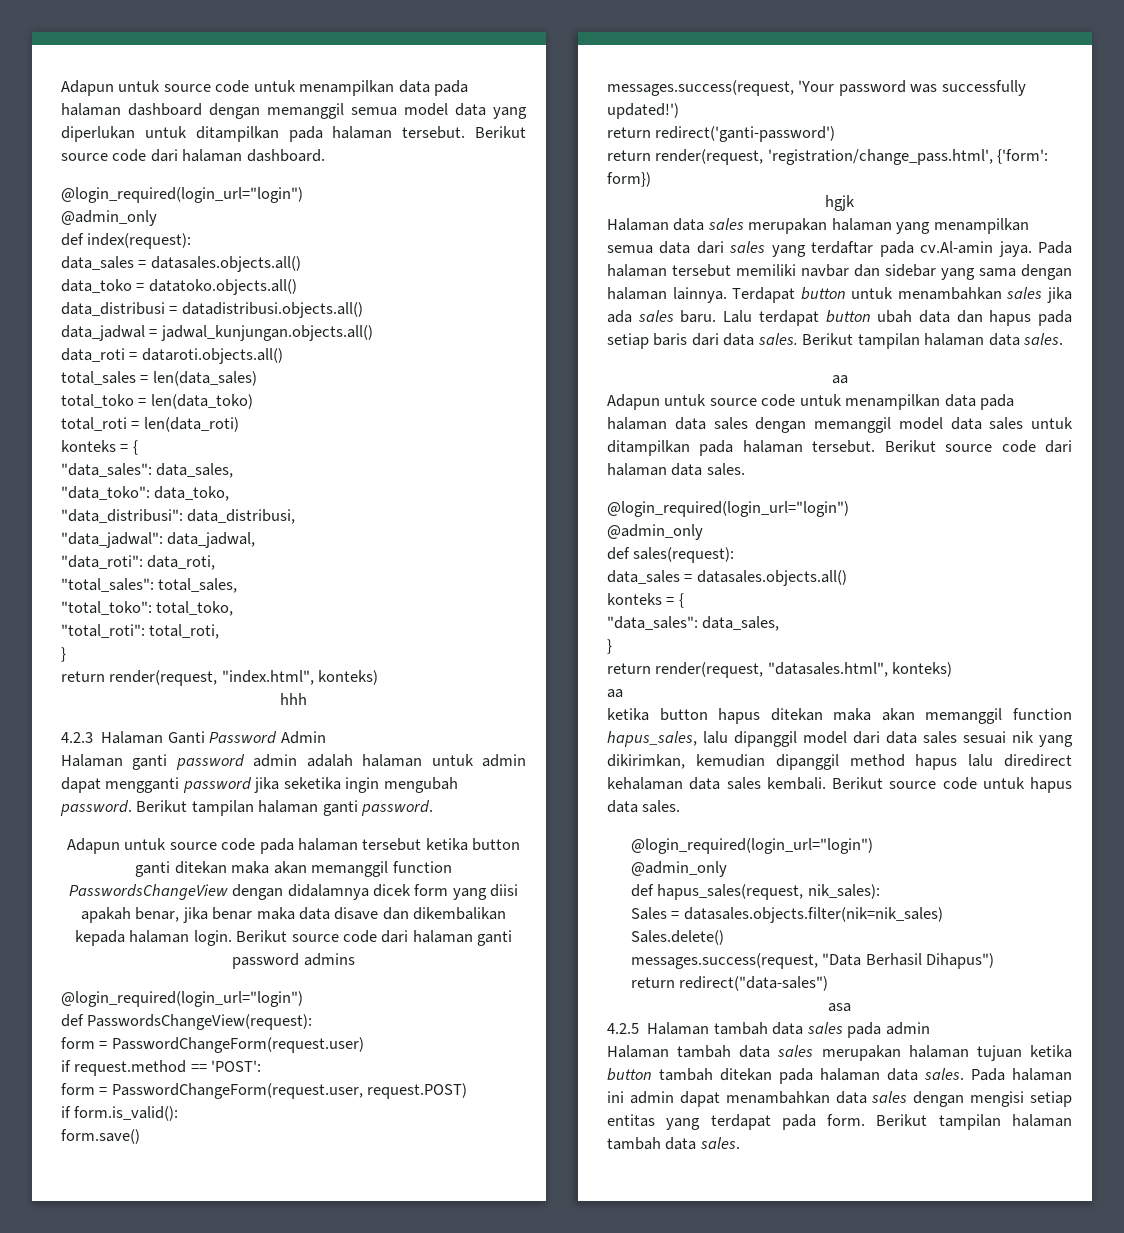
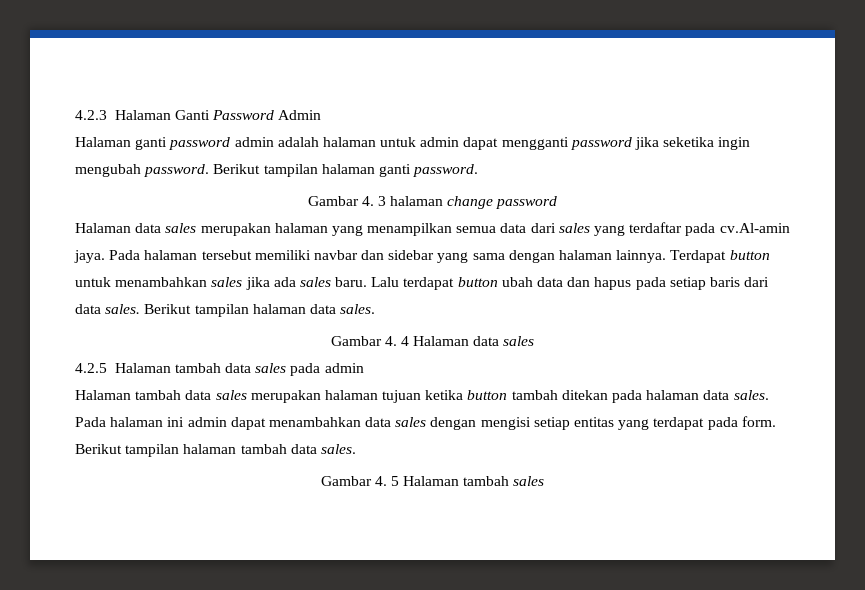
[61,80,469,96] [61,103,527,119] [61,126,526,142] [61,149,325,162] [61,187,303,203] [61,210,157,226] [61,233,192,249] [61,256,301,272] [61,279,297,295] [61,302,363,318] [61,325,373,341] [61,348,283,364] [61,371,257,386] [61,394,253,409] [61,417,239,432] [61,440,138,455] [61,463,234,478] [61,486,230,501] [61,509,296,524] [61,532,256,548] [61,555,216,570] [61,578,238,593] [61,601,234,616] [61,624,220,639] [61,647,66,662] [61,670,379,686] [280,693,307,705] Adapun untuk source code untuk menampilkan data pada halaman dashboard dengan memanggil semua model data yang diperlukan untuk ditampilkan pada halaman tersebut. Berikut source code dari halaman dashboard. // @login_required(login_url="login") // @admin_only // def index(request): // data_sales = datasales.objects.all() // data_toko = datatoko.objects.all() // data_distribusi = datadistribusi.objects.all() // data_jadwal = jadwal_kunjungan.objects.all() // data_roti = dataroti.objects.all() // total_sales = len(data_sales) // total_toko = len(data_toko) // total_roti = len(data_roti) // konteks = { // "data_sales": data_sales, // "data_toko": data_toko, // "data_distribusi": data_distribusi, // "data_jadwal": data_jadwal, // "data_roti": data_roti, // "total_sales": total_sales, // "total_toko": total_toko, // "total_roti": total_roti, // } // return render(request, "index.html", konteks) // hhh // -> (75, 115) none
[66,838,521,854] [135,861,452,877] [68,884,519,900] [80,907,507,923] [74,930,513,946] [232,953,355,969] [61,991,303,1007] [61,1014,313,1030] [61,1037,364,1053] [61,1060,262,1076] [61,1083,468,1099] [61,1106,179,1121] [61,1129,140,1144] [607,80,1026,96] [607,103,679,119] [607,126,836,142] [607,149,1049,165] [607,172,651,187] [825,195,855,211] Adapun untuk source code pada halaman tersebut ketika button ganti ditekan maka akan memanggil function PasswordsChangeView dengan didalamnya dicek form yang diisi apakah benar, jika benar maka data disave dan dikembalikan kepada halaman login. Berikut source code dari halaman ganti password admins // @login_required(login_url="login") // def PasswordsChangeView(request): // form = PasswordChangeForm(request.user) // if request.method == 'POST': // form = PasswordChangeForm(request.user, request.POST) // if form.is_valid(): // form.save() // messages.success(request, 'Your password was successfully updated!') // return redirect('ganti-password') // return render(request, 'registration/change_pass.html', {'form': form}) // hgjk -> [307,196,558,209] Gambar 4. 3 halaman change password
[831,375,848,384] [607,394,1015,410] [607,417,1073,433] [607,440,1072,456] [607,463,745,476] [607,501,849,517] [607,524,703,540] [607,547,735,563] [607,570,847,586] [607,593,684,608] [607,616,780,631] [607,639,612,654] [607,662,953,678] [607,689,623,698] [607,708,1072,724] [607,731,1073,747] [607,754,1072,770] [607,777,1072,793] [607,800,681,813] [630,838,873,854] [630,861,727,877] [630,884,880,900] [630,907,943,923] [630,930,724,945] [630,953,995,969] [630,976,829,991] [828,1003,851,1012] aa // Adapun untuk source code untuk menampilkan data pada halaman data sales dengan memanggil model data sales untuk ditampilkan pada halaman tersebut. Berikut source code dari halaman data sales. // @login_required(login_url="login") // @admin_only // def sales(request): // data_sales = datasales.objects.all() // konteks = { // "data_sales": data_sales, // } // return render(request, "datasales.html", konteks) // aa // ketika button hapus ditekan maka akan memanggil function hapus_sales, lalu dipanggil model dari data sales sesuai nik yang dikirimkan, kemudian dipanggil method hapus lalu diredirect kehalaman data sales kembali. Berikut source code untuk hapus data sales. // @login_required(login_url="login") // @admin_only // def hapus_sales(request, nik_sales): // Sales = datasales.objects.filter(nik=nik_sales) // Sales.delete() // messages.success(request, "Data Berhasil Dihapus") // return redirect("data-sales") // asa -> [330,336,535,346] Gambar 4. 4 Halaman data sales
(740, 1143) none -> [320,476,545,486] // Gambar 4. 5 Halaman tambah sales

